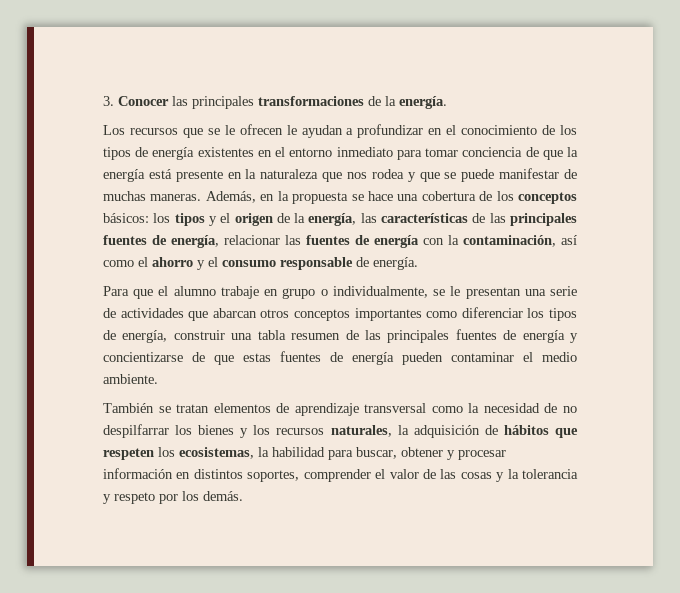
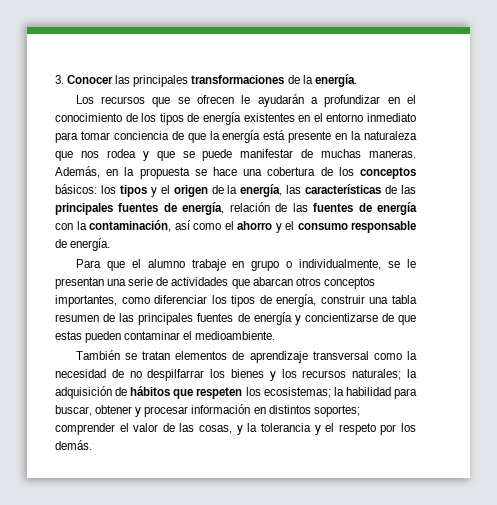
[224,125,235,135] le -> (190, 100) none
[301,125,343,138] ayudan -> [257,94,304,107] ayudarán
[224,235,280,245] relacionar -> [229,202,288,212] relación de
[354,308,422,321] importantes -> [55,295,117,307] importantes,
[280,351,394,365] fuentes de energía -> (82, 335) none
[542,352,577,362] [103,374,158,384] medio ambiente. -> [195,331,276,340] medioambiente.
[330,425,392,437] naturales, -> [352,369,402,380] naturales;
[179,447,254,459] ecosistemas, -> [263,387,331,398] ecosistemas;
[247,470,300,482] soportes, -> [313,405,360,417] soportes;
[460,472,492,479] cosas -> [199,425,233,434] cosas,
(111, 499) none -> [325,423,335,432] el

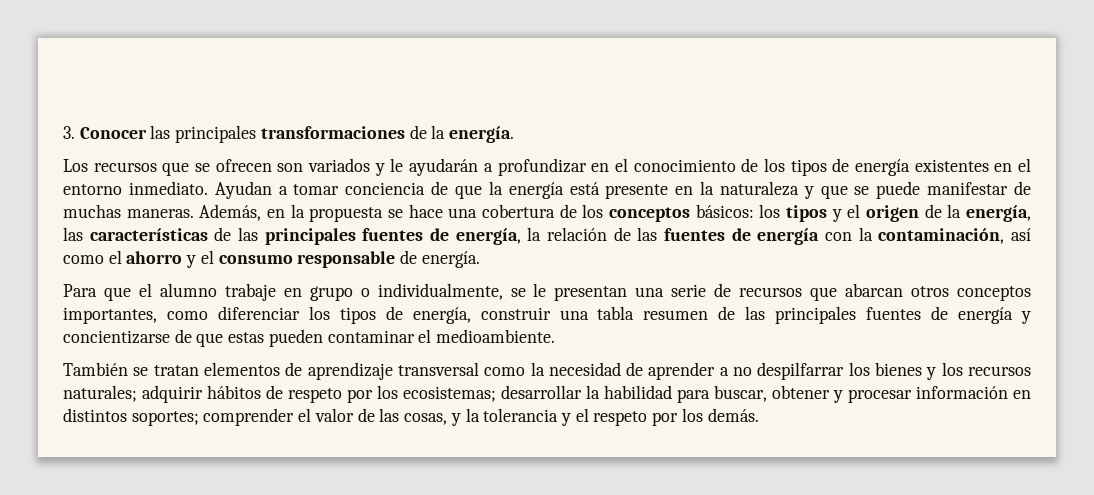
(235, 99) none -> [277,158,385,176] son variados y
[367,113,416,122] [55,132,78,143] inmediato para -> [128,181,288,199] inmediato. Ayudan a
[55,149,136,161] que nos rodea -> (799, 188) none
(225, 208) none -> [527,227,542,241] la
[171,277,229,286] actividades -> [739,287,803,297] recursos
(124, 373) none -> [648,362,729,380] aprender a
[407,369,418,378] [55,386,243,399] la adquisición de hábitos que respeten -> [142,385,373,403] adquirir hábitos de respeto por
(331, 392) none -> [501,385,582,399] desarrollar

